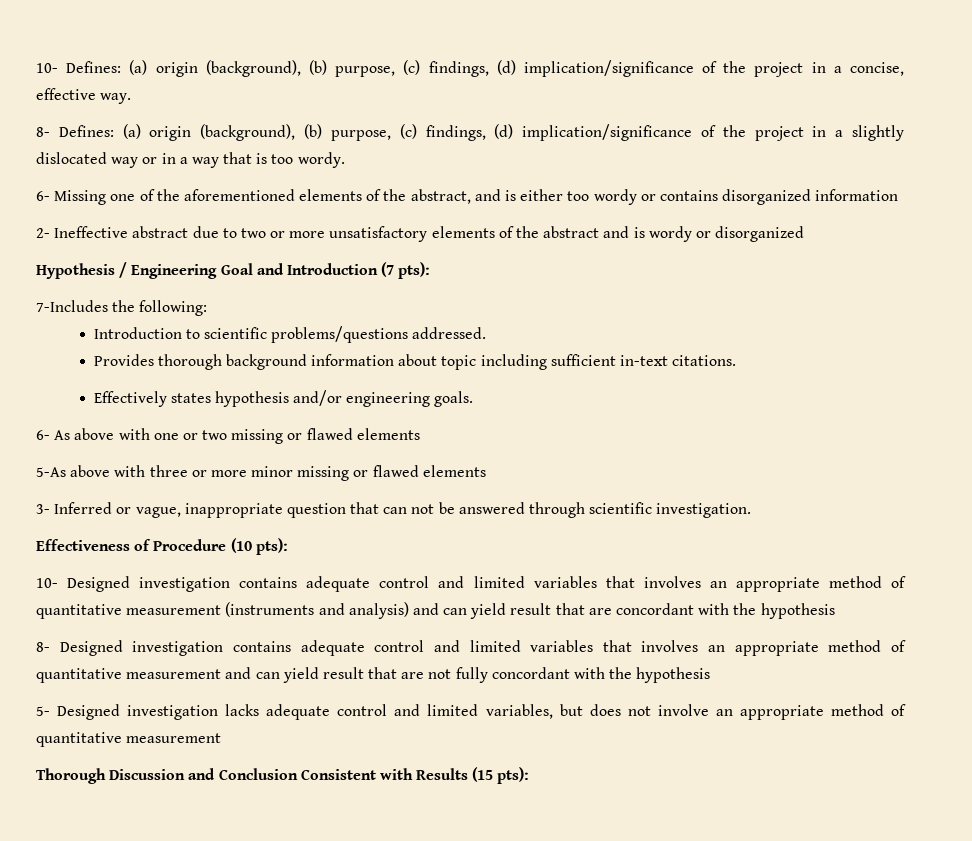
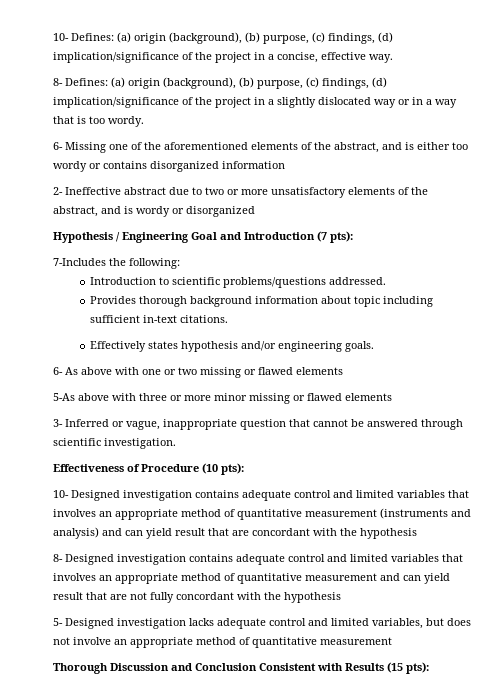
[543,226,600,238] abstract -> [53,206,98,217] abstract,
[383,504,435,514] can not -> [313,419,348,427] cannot

